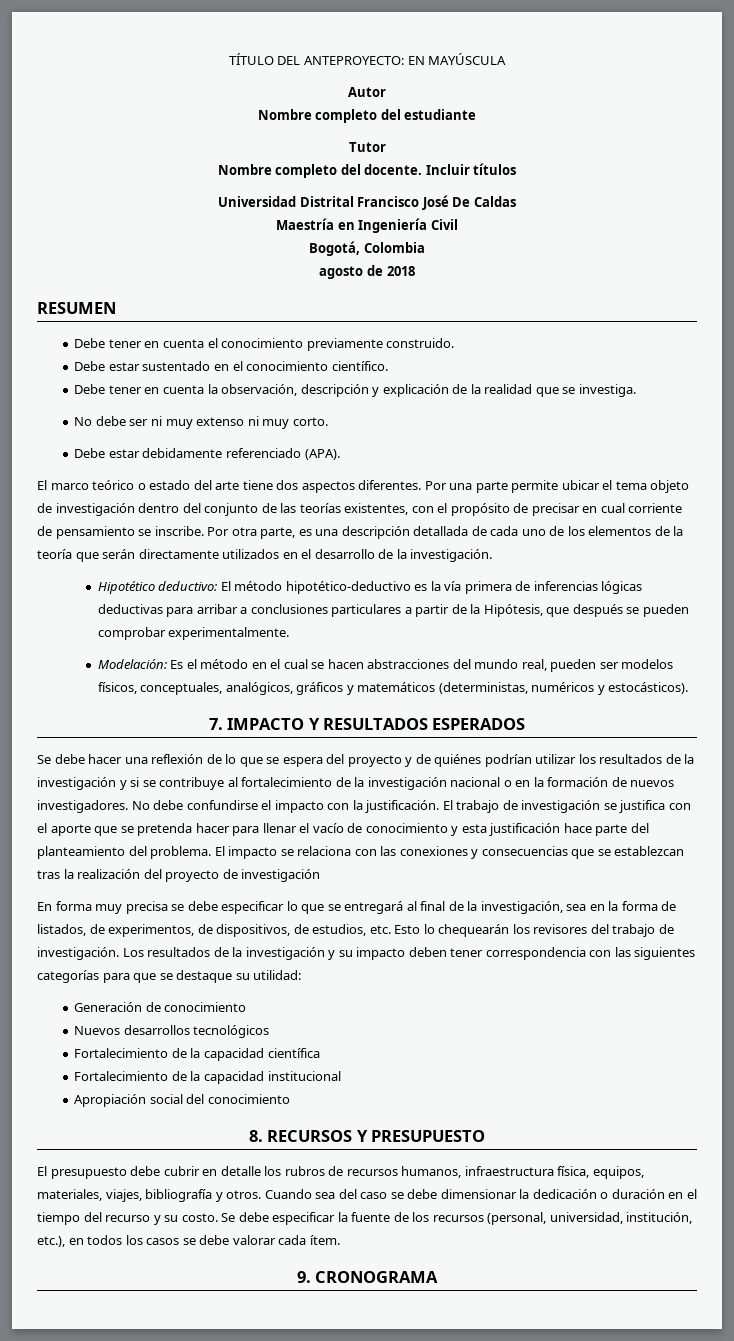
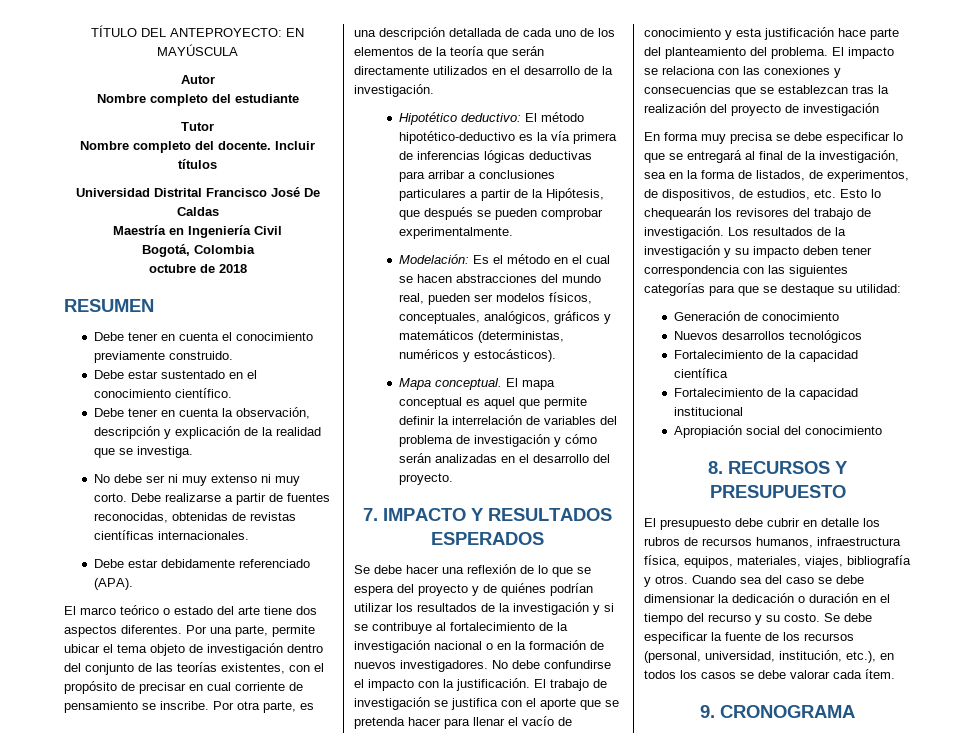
[319,266,364,279] agosto -> [148,264,196,273] octubre
(328, 421) none -> [130,493,330,505] [93,512,296,523] [93,530,249,540] Debe realizarse a partir de fuentes reconocidas, obtenidas de revistas científicas internacionales.
[475,481,508,493] parte -> [235,625,268,637] parte,
(689, 688) none -> [399,378,556,390] [399,397,588,409] [399,415,618,425] [399,434,598,447] [399,453,611,463] [399,473,454,485] // Mapa conceptual. El mapa conceptual es aquel que permite definir la interrelación de variables del problema de investigación y cómo serán analizadas en el desarrollo del proyecto.

